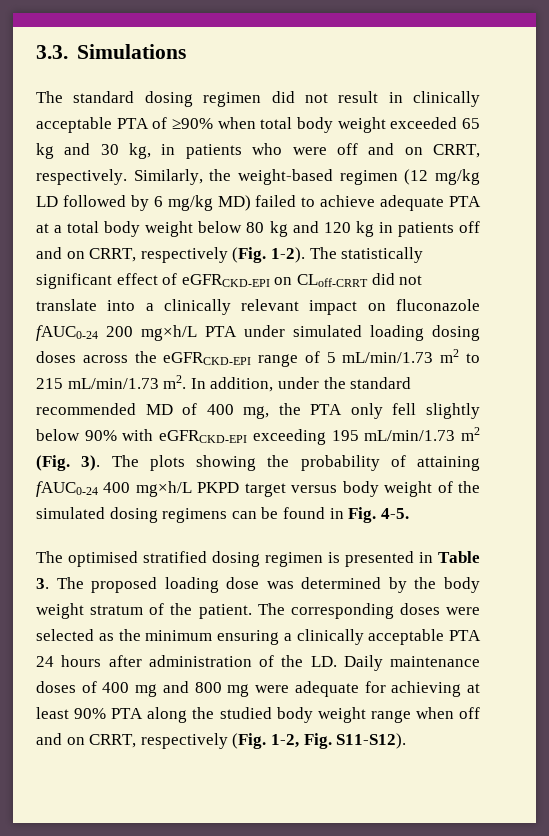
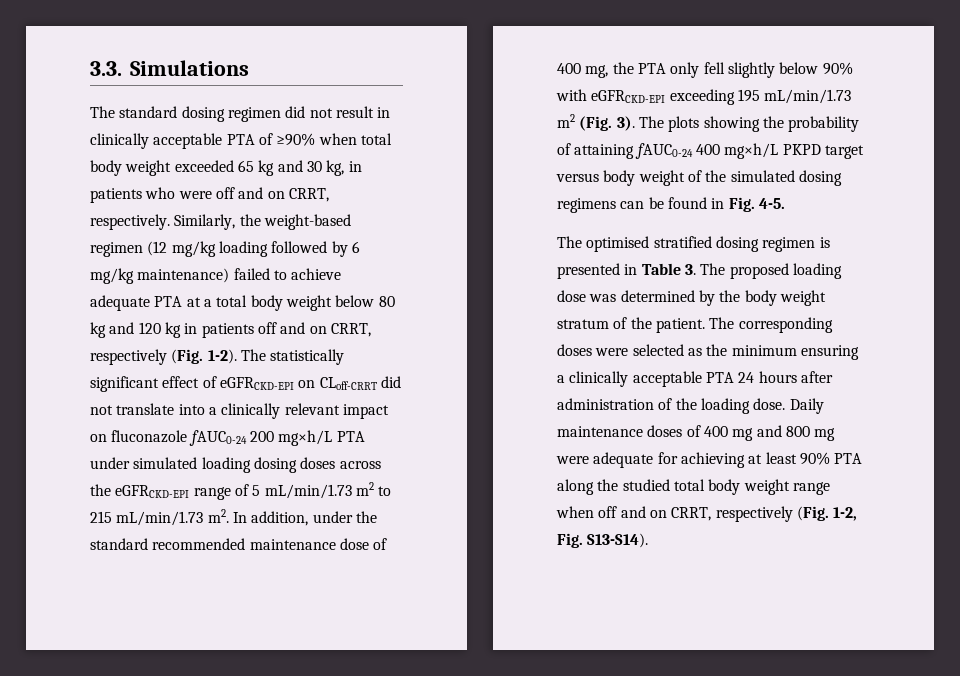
[36,196,58,207] LD -> [218,241,268,257] loading
[217,195,251,211] MD) -> [137,268,230,283] maintenance)
[145,404,173,415] MD -> [249,538,369,550] maintenance dose
[310,656,337,667] LD. -> [700,398,786,414] loading dose.
(272, 713) none -> [673,479,705,491] total
[336,733,407,749] S11-S12). -> [587,533,649,548] S13-S14).

